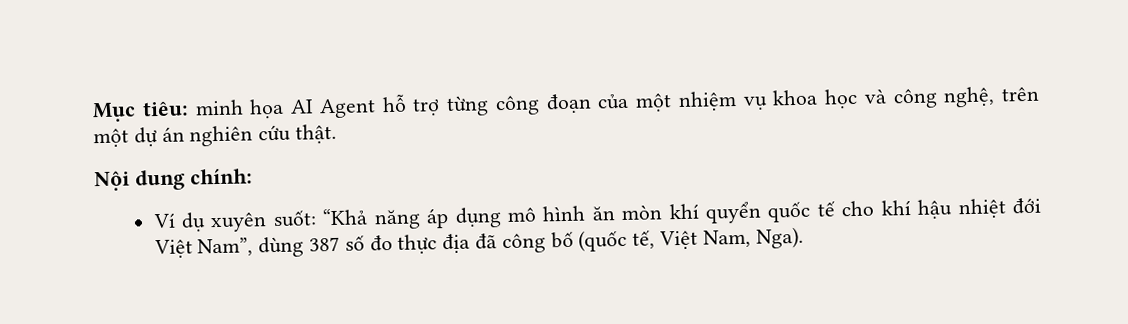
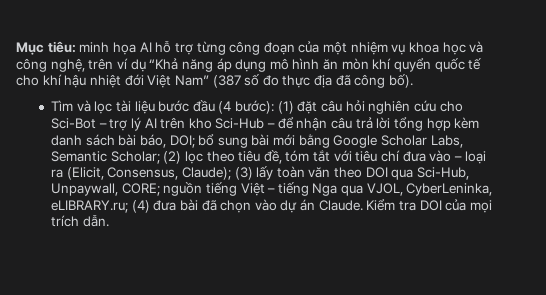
[318,98,376,119] Agent -> (152, 47) none
[93,123,338,149] [94,168,253,192] [152,210,317,233] một dự án nghiên cứu thật. // Nội dung chính: // Ví dụ xuyên suốt: -> [116,58,146,72] ví dụ
[197,236,341,258] Nam”, dùng 387 -> [174,75,241,88] Nam” (387
[550,226,804,252] bố (quốc tế, Việt Nam, Nga). -> [389,74,414,88] [50,100,463,114] [50,116,480,131] [50,133,463,148] [50,150,486,164] [50,166,470,180] [50,182,493,196] [50,198,492,213] [50,215,109,227] bố). // Tìm và lọc tài liệu bước đầu (4 bước): (1) đặt câu hỏi nghiên cứu cho Sci-Bot – trợ lý AI trên kho Sci-Hub – để nhận câu trả lời tổng hợp kèm danh sách bài báo, DOI; bổ sung bài mới bằng Google Scholar Labs, Semantic Scholar; (2) lọc theo tiêu đề, tóm tắt với tiêu chí đưa vào – loại ra (Elicit, Consensus, Claude); (3) lấy toàn văn theo DOI qua Sci-Hub, Unpaywall, CORE; nguồn tiếng Việt – tiếng Nga qua VJOL, CyberLeninka, eLIBRARY.ru; (4) đưa bài đã chọn vào dự án Claude. Kiểm tra DOI của mọi trích dẫn.

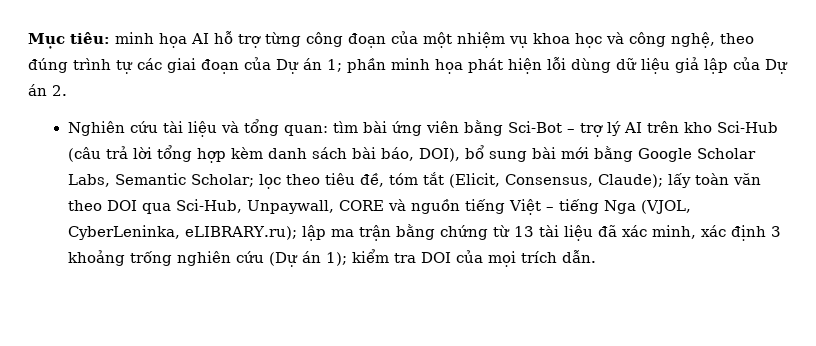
[88,57,482,72] [16,74,414,88] [50,100,463,114] trên ví dụ “Khả năng áp dụng mô hình ăn mòn khí quyển quốc tế cho khí hậu nhiệt đới Việt Nam” (387 số đo thực địa đã công bố). // Tìm và lọc tài liệu bước đầu (4 bước): (1) đặt câu hỏi nghiên cứu cho -> [720,33,754,44] [28,57,788,74] [28,84,67,96] [67,119,503,137] theo đúng trình tự các giai đoạn của Dự án 1; phần minh họa phát hiện lỗi dùng dữ liệu giả lập của Dự án 2. // Nghiên cứu tài liệu và tổng quan: tìm bài ứng viên bằng
[267,116,353,131] – để nhận câu -> [67,147,101,162] (câu
[169,135,195,148] DOI; -> [418,148,460,162] DOI),
[163,151,182,164] (2) -> (254, 180) none
[333,150,486,164] [50,169,63,178] với tiêu chí đưa vào – loại ra -> (444, 178) none
[234,167,253,180] (3) -> (663, 181) none
[121,183,160,196] CORE; -> [338,199,406,211] CORE và
[341,183,493,196] [50,198,396,213] qua VJOL, CyberLeninka, eLIBRARY.ru; (4) đưa bài đã chọn vào dự án Claude. Kiểm -> [640,200,691,214] [67,224,781,241] [67,249,389,267] (VJOL, CyberLeninka, eLIBRARY.ru); lập ma trận bằng chứng từ 13 tài liệu đã xác minh, xác định 3 khoảng trống nghiên cứu (Dự án 1); kiểm

